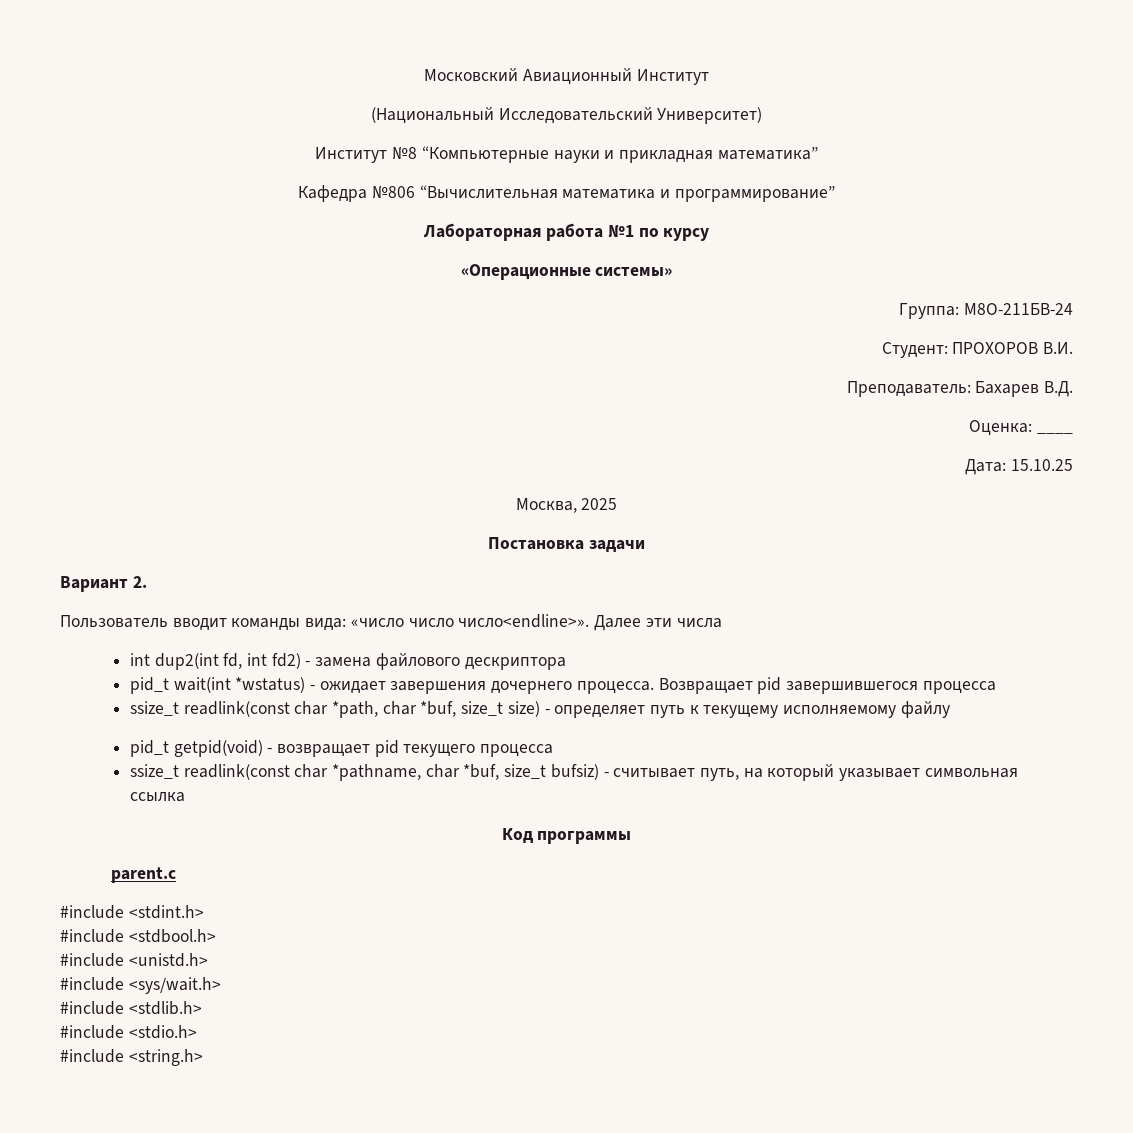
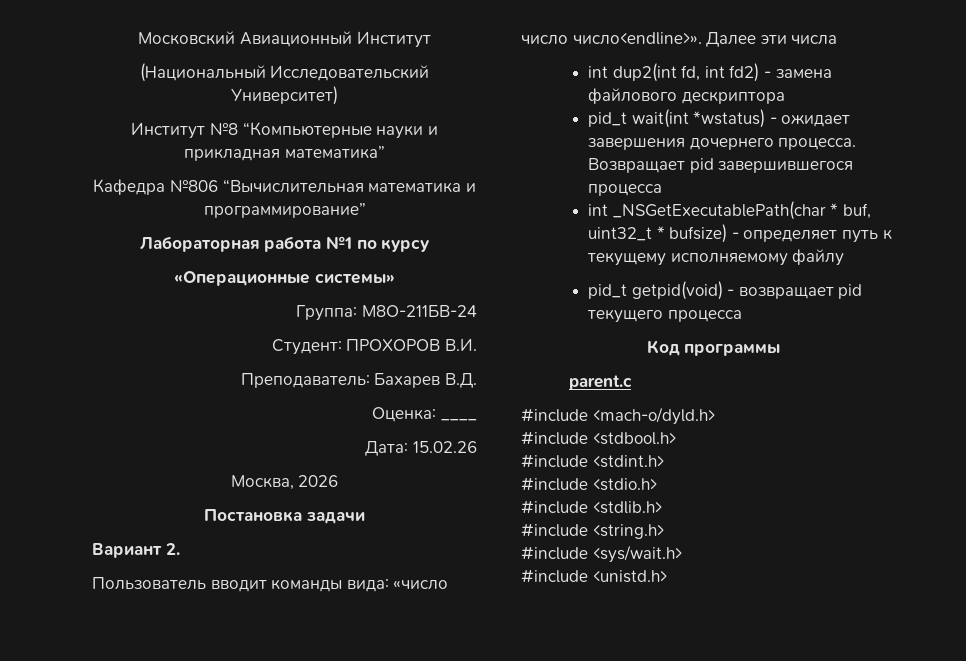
[1011,459,1073,471] 15.10.25 -> [412,441,477,453] 15.02.26
[581,498,618,510] 2025 -> [298,475,339,487] 2026
[129,701,540,718] ssize_t readlink(const char *path, char *buf, size_t size) -> [587,201,871,220] [587,224,728,243] int _NSGetExecutablePath(char * buf, uint32_t * bufsize)
[129,764,1018,781] [129,792,185,802] // ssize_t readlink(const char *pathname, char *buf, size_t bufsiz) - считывает путь, на который указывает символьная ссылка -> (742, 316) none
[128,905,204,919] <stdint.h> -> [592,407,715,425] <mach-o/dyld.h>
[128,953,208,967] [60,977,221,994] [60,1001,202,1015] [60,1025,197,1039] [60,1049,203,1066] <unistd.h> // #include <sys/wait.h> // #include <stdlib.h> // #include <stdio.h> // #include <string.h> -> [592,455,664,468] [521,477,657,491] [521,500,662,514] [521,523,664,539] [521,545,682,563] [521,569,667,583] <stdint.h> // #include <stdio.h> // #include <stdlib.h> // #include <string.h> // #include <sys/wait.h> // #include <unistd.h>

